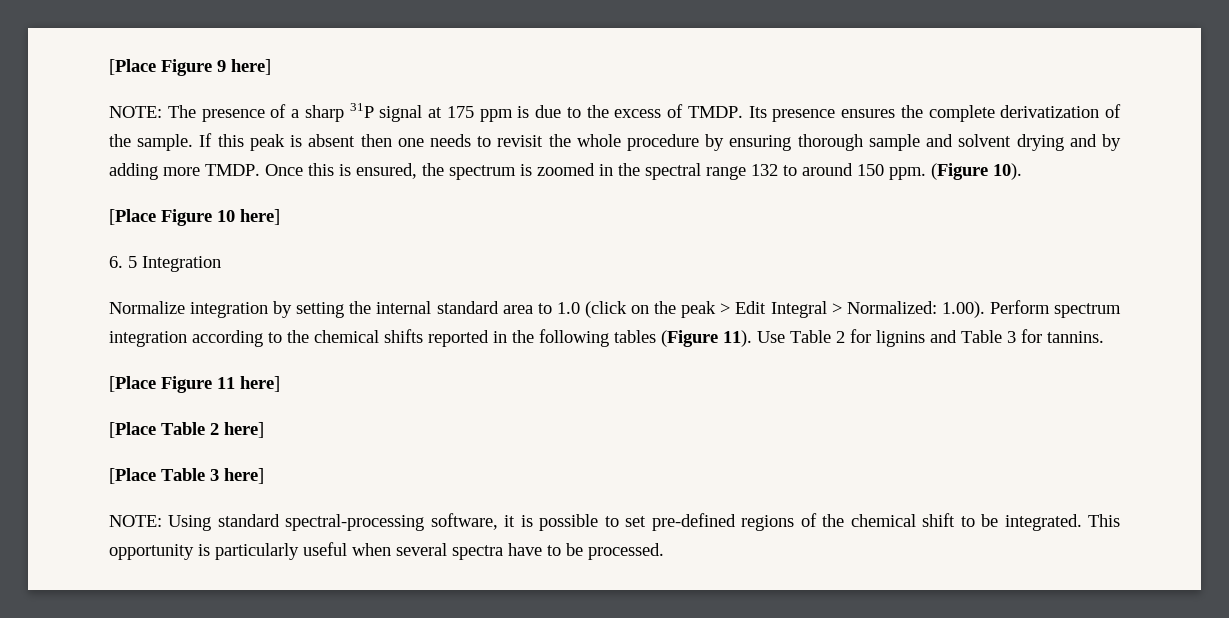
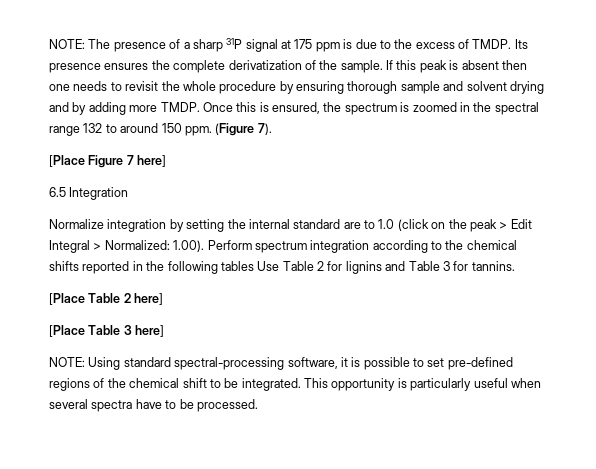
[109,59,271,76] [Place Figure 9 here] // -> (49, 44) none
[993,163,1022,180] [109,209,280,226] [109,256,137,268] 10). // [Place Figure 10 here] // 6. 5 -> [257,123,272,135] [49,155,167,168] [49,187,66,197] 7). // [Place Figure 7 here] // 6.5
[502,305,533,314] area -> [343,222,361,229] are
[661,330,752,347] (Figure 11). -> (254, 266) none
[109,376,280,393] // [Place Figure 11 here] -> (515, 266) none

